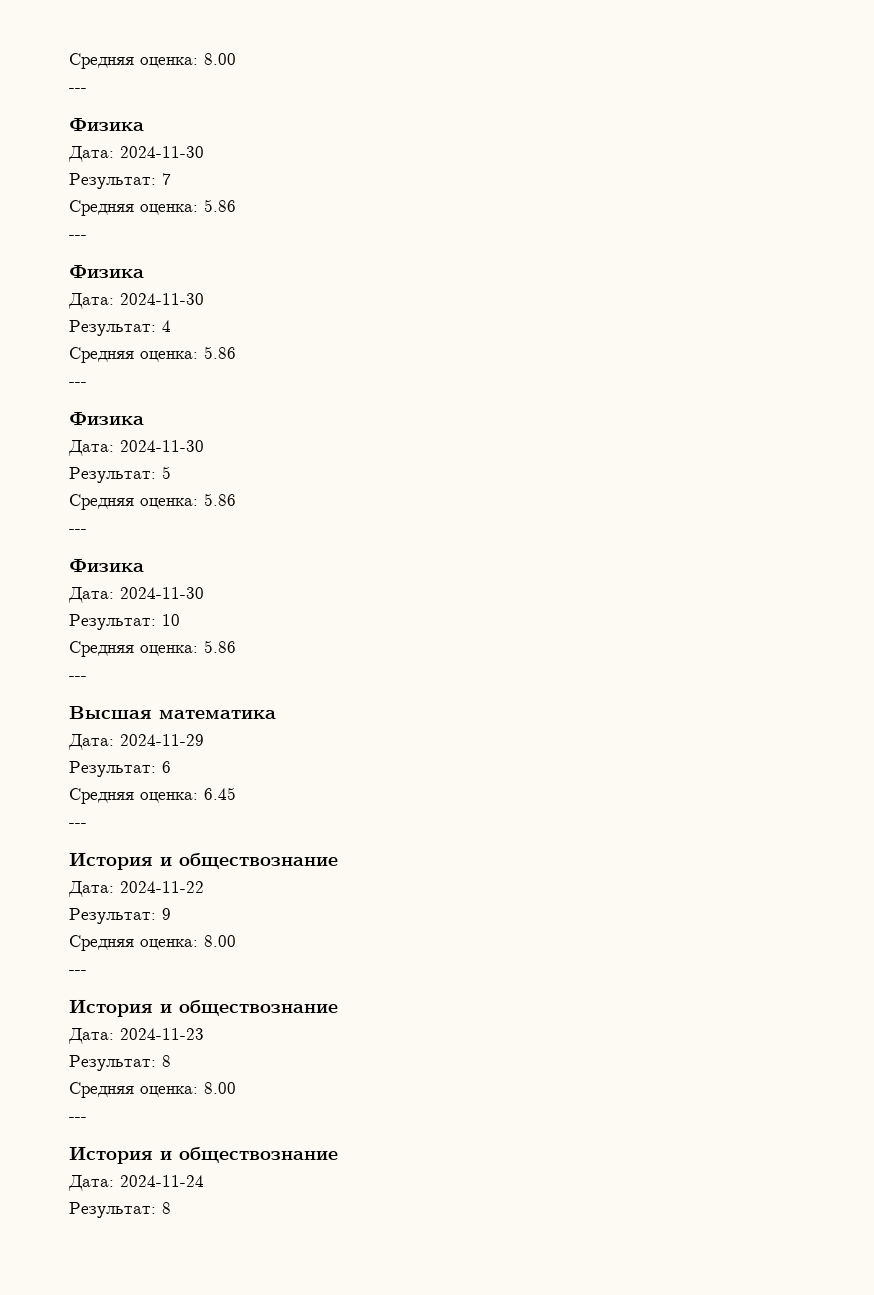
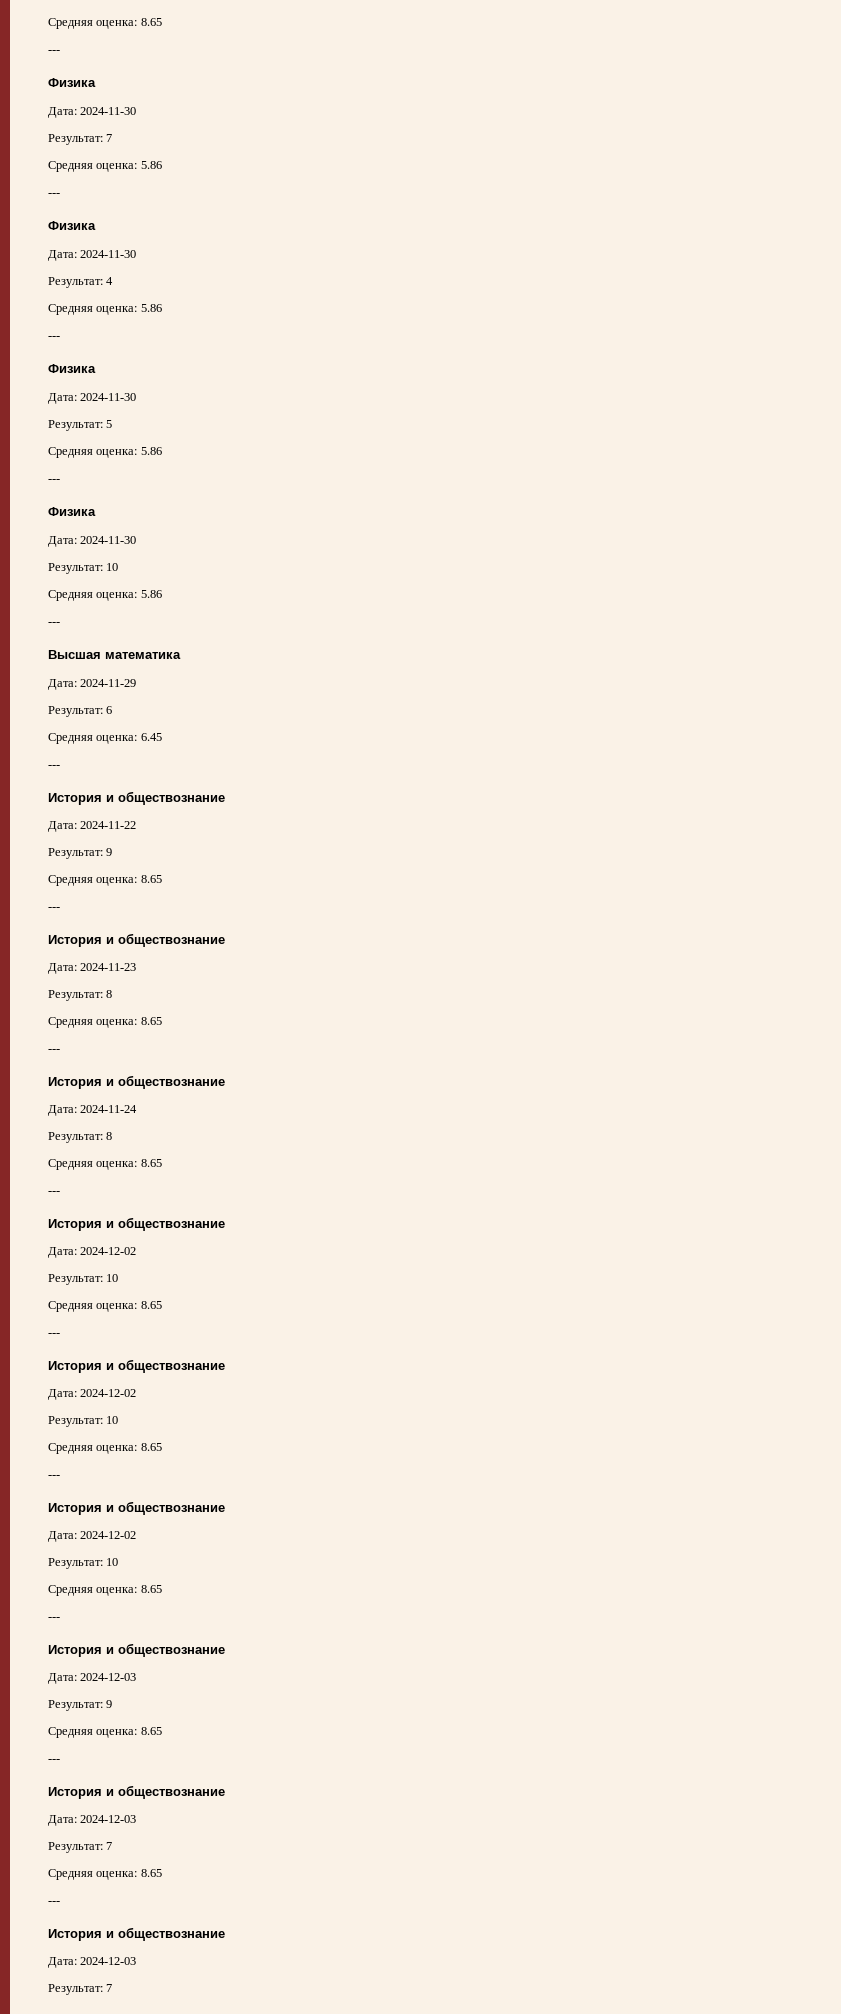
[69,53,236,69] Средняя оценка: 8.00 -> [48,18,162,29] Средняя оценка: 8.65
[204,935,236,947] 8.00 -> [140,875,162,883] 8.65
[204,1082,236,1094] 8.00 -> [140,1017,162,1025] 8.65
(171, 1208) none -> [48,1159,162,1170] [48,1191,60,1194] [48,1217,225,1231] [48,1247,137,1258] [48,1274,119,1285] [48,1301,162,1312] [48,1333,60,1336] [48,1359,225,1373] [48,1389,137,1400] [48,1416,119,1427] [48,1443,162,1454] [48,1475,60,1478] [48,1501,225,1515] [48,1531,137,1542] [48,1558,119,1569] [48,1585,162,1596] [48,1617,60,1620] [48,1643,225,1657] [48,1673,137,1684] [48,1700,113,1711] [48,1727,162,1738] [48,1759,60,1762] [48,1785,225,1799] [48,1815,137,1826] [48,1842,113,1853] [48,1869,162,1880] [48,1901,60,1904] [48,1927,225,1941] [48,1957,137,1968] [48,1984,113,1995] // Средняя оценка: 8.65 // --- // История и обществознание // Дата: 2024-12-02 // Результат: 10 // Средняя оценка: 8.65 // --- // История и обществознание // Дата: 2024-12-02 // Результат: 10 // Средняя оценка: 8.65 // --- // История и обществознание // Дата: 2024-12-02 // Результат: 10 // Средняя оценка: 8.65 // --- // История и обществознание // Дата: 2024-12-03 // Результат: 9 // Средняя оценка: 8.65 // --- // История и обществознание // Дата: 2024-12-03 // Результат: 7 // Средняя оценка: 8.65 // --- // История и обществознание // Дата: 2024-12-03 // Результат: 7

